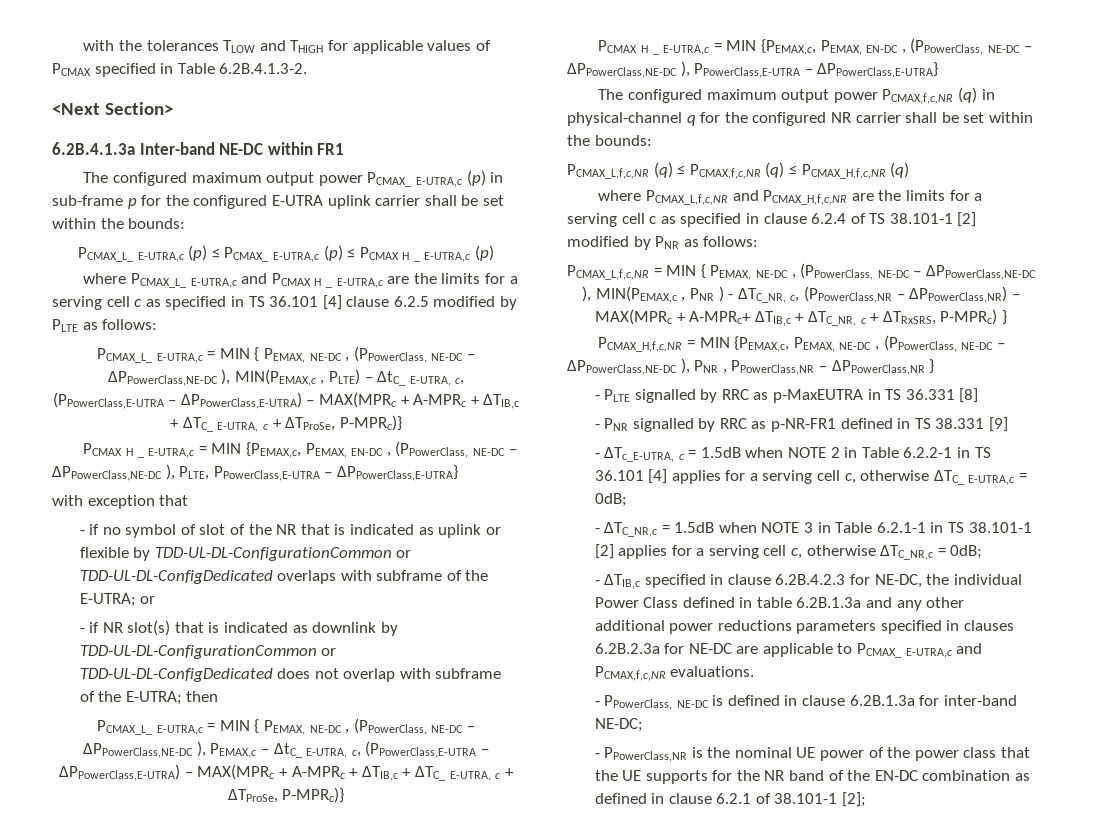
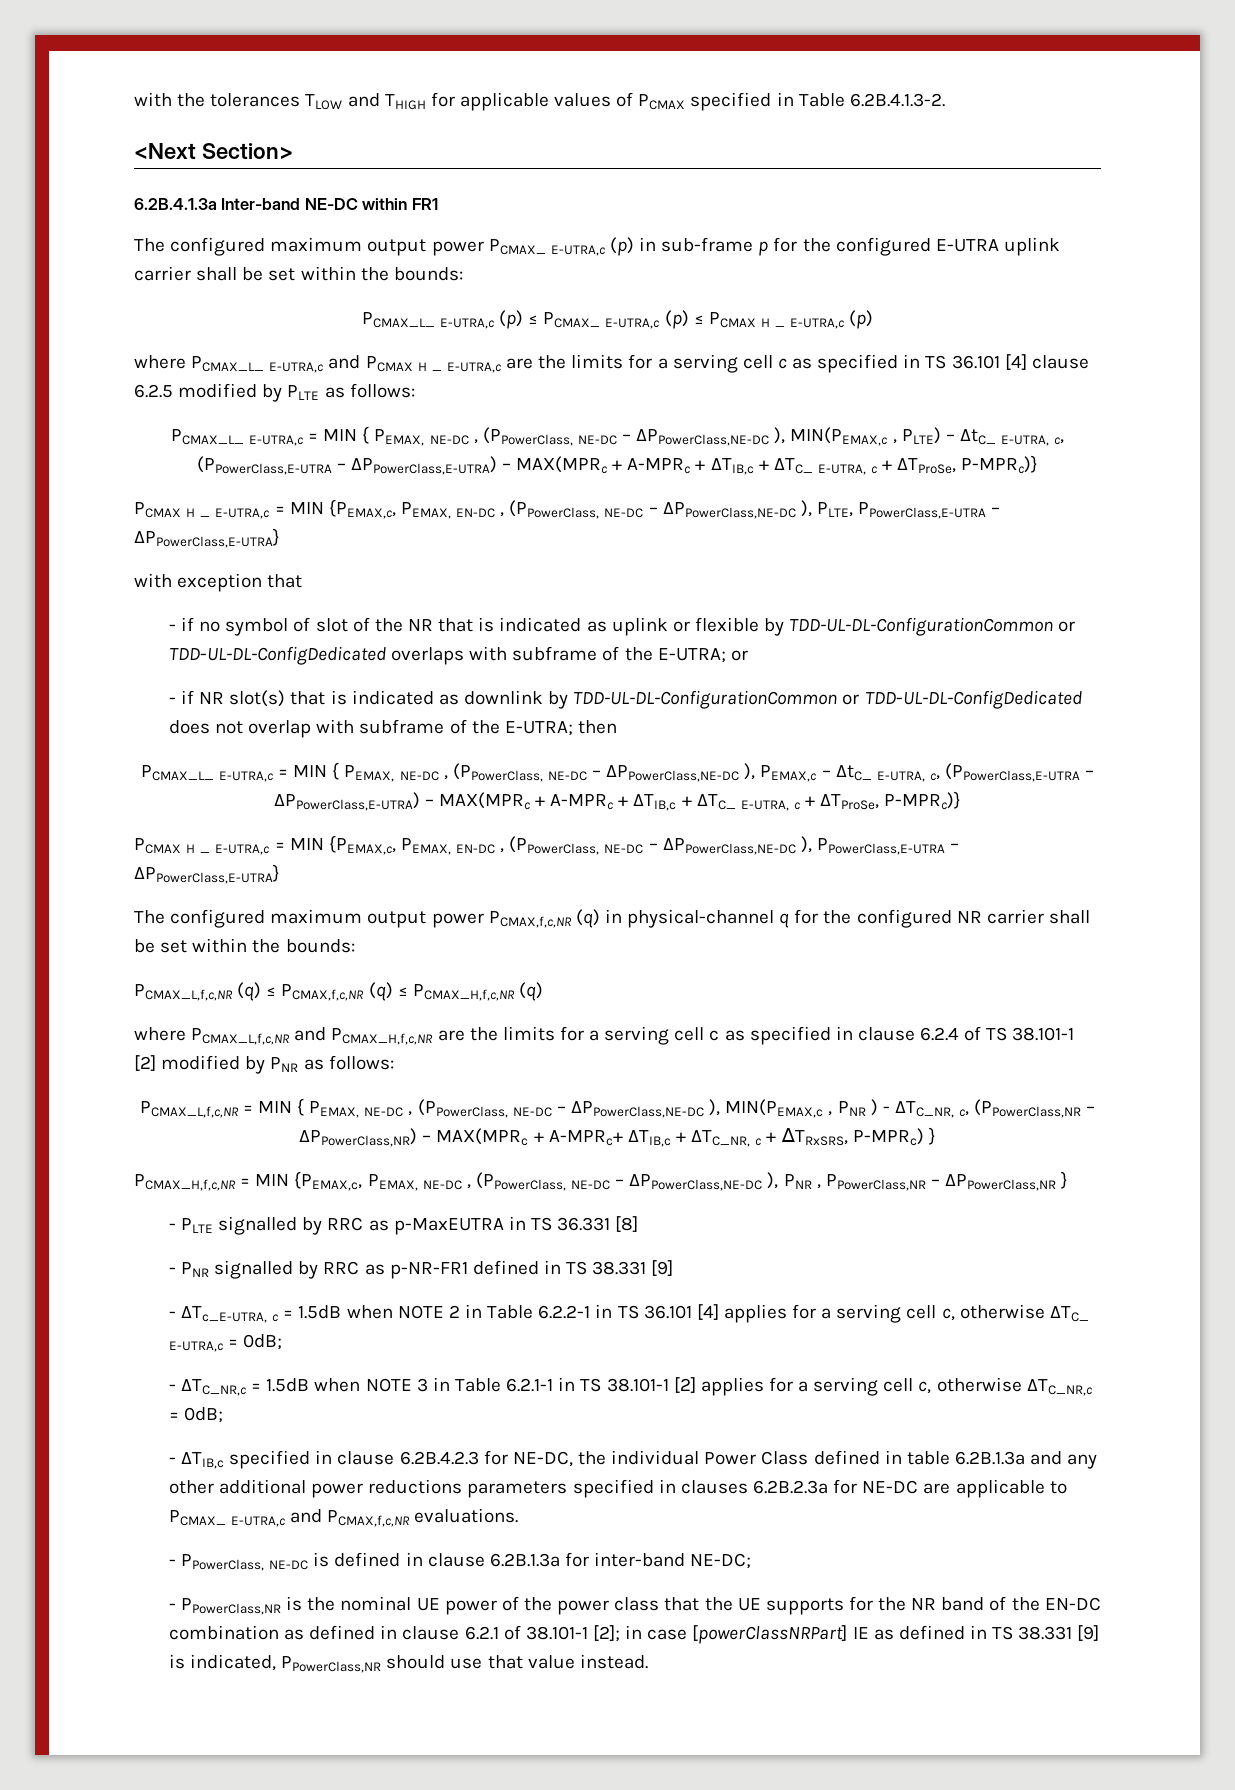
(867, 799) none -> [625,1625,1100,1644] [168,1654,648,1673] in case [powerClassNRPart] IE as defined in TS 38.331 [9] is indicated, PPowerClass,NR should use that value instead.

